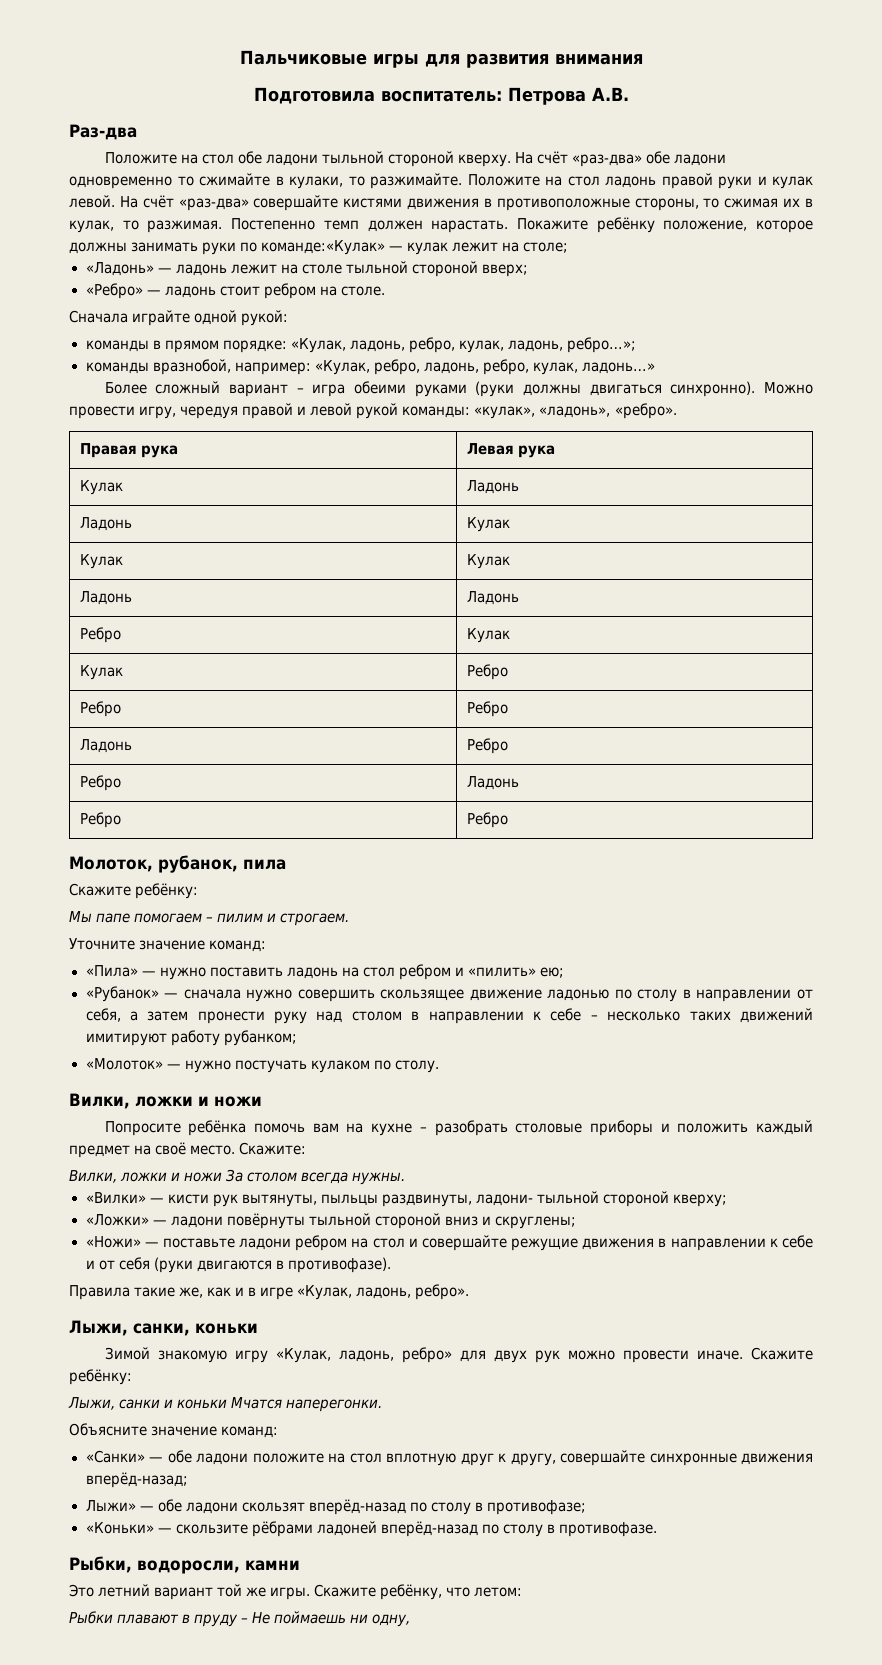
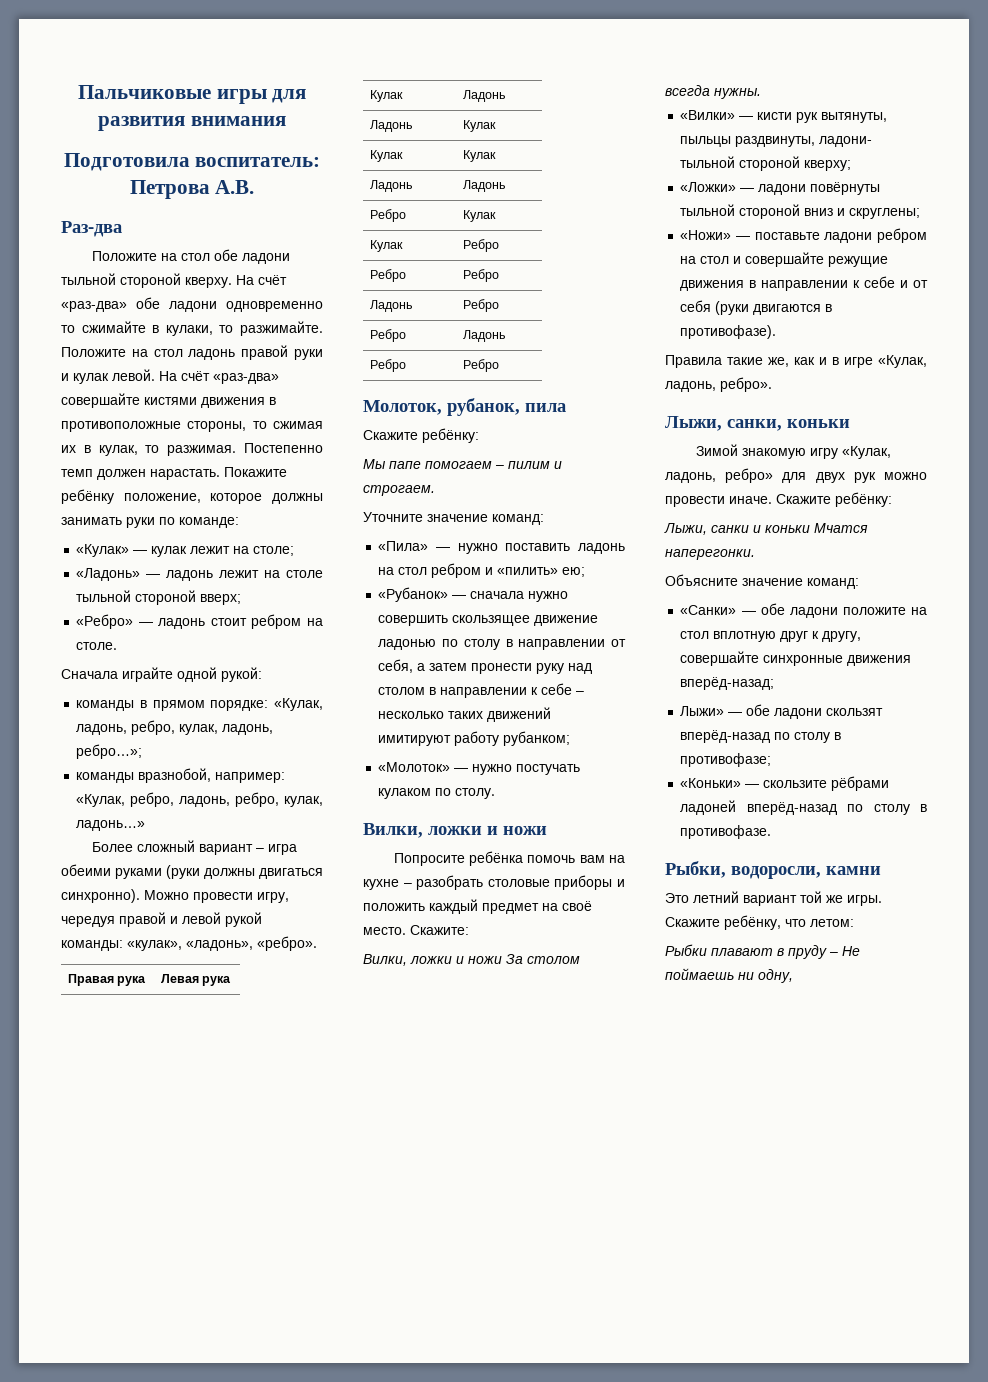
[261,240,386,255] команде:«Кулак» -> [179,517,239,528] [76,544,130,557] команде: // «Кулак»

